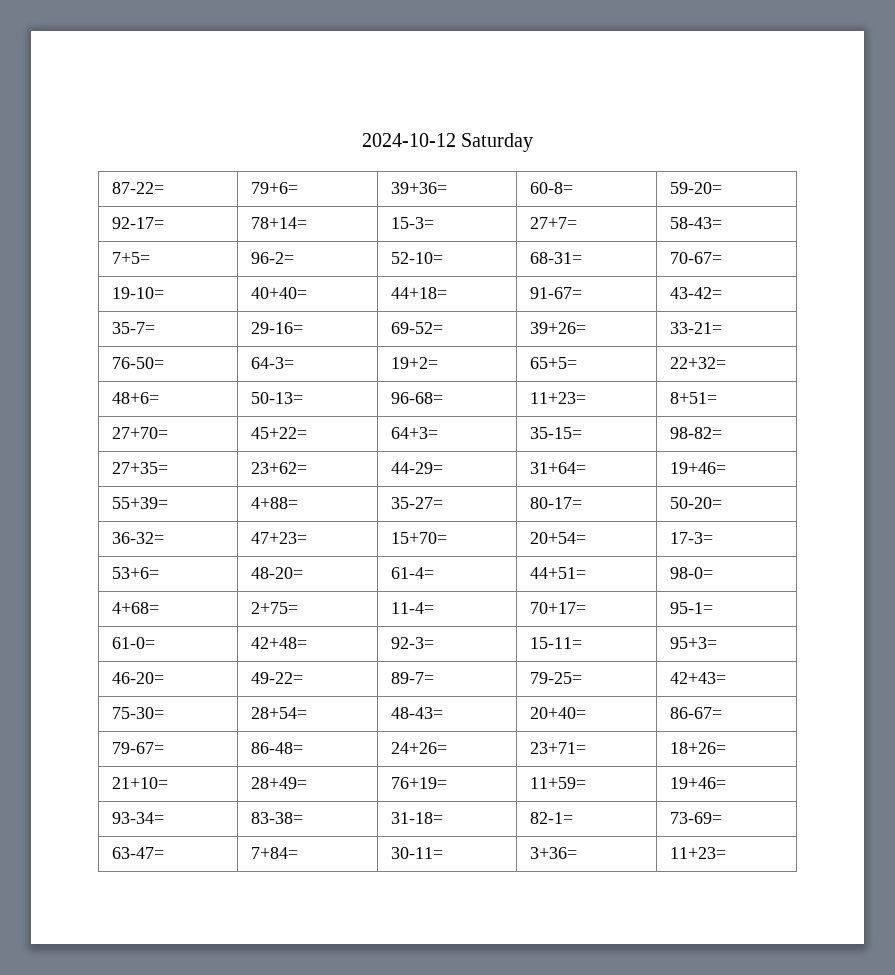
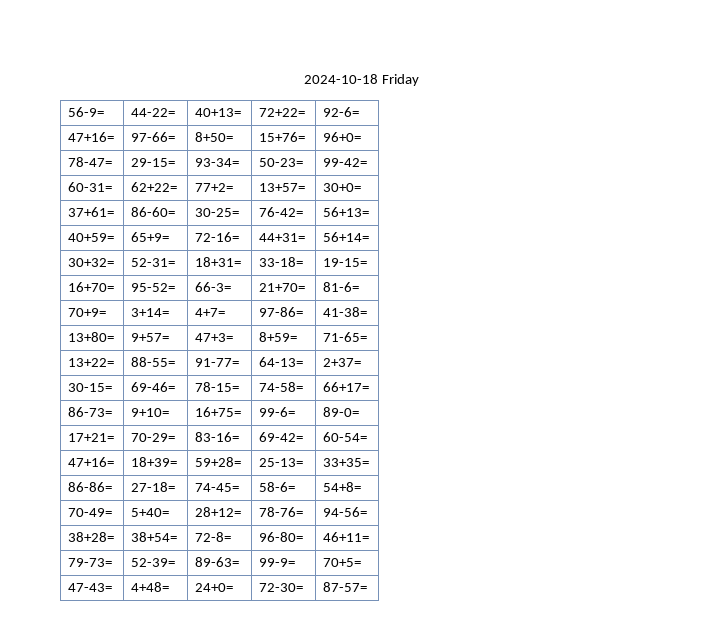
[361,133,534,152] [111,182,164,194] [250,182,298,194] [390,182,447,194] [529,182,573,194] [669,182,722,194] [111,217,164,229] [250,217,307,229] [390,217,434,229] [529,217,577,229] [669,217,722,229] [111,252,150,264] [250,252,294,264] [390,252,443,264] [529,252,582,264] [669,252,722,264] [111,287,164,299] [250,287,307,299] [390,287,447,299] [529,287,582,299] [669,287,722,299] [111,322,155,334] [250,322,303,334] [390,322,443,334] [529,322,586,334] [669,322,722,334] [111,357,164,369] [250,357,294,369] [390,357,438,369] [529,357,577,369] [669,357,726,369] [111,392,159,404] [250,392,303,404] [390,392,443,404] [529,392,586,404] [669,392,717,404] [111,427,168,439] [250,427,307,439] [390,427,438,439] [529,427,582,439] [669,427,722,439] [111,462,168,474] [250,462,307,474] [390,462,443,474] [529,462,586,474] [669,462,726,474] [111,497,168,509] [250,497,298,509] [390,497,443,509] [529,497,582,509] [669,497,722,509] [111,532,164,544] [250,532,307,544] [390,532,447,544] [529,532,586,544] [669,532,713,544] [111,567,159,579] [250,567,303,579] [390,567,434,579] [529,567,586,579] [669,567,713,579] [111,602,159,614] [250,602,298,614] [390,602,434,614] [529,602,586,614] [669,602,713,614] [111,637,155,649] [250,637,307,649] [390,637,434,649] [529,637,582,649] [669,637,717,649] [111,672,164,684] [250,672,303,684] [390,672,434,684] [529,672,582,684] [669,672,726,684] [111,707,164,719] [250,707,307,719] [390,707,443,719] [529,707,586,719] [669,707,722,719] [111,742,164,754] [250,742,303,754] [390,742,447,754] [529,742,586,754] [669,742,726,754] [111,777,168,789] [250,777,307,789] [390,777,447,789] [529,777,586,789] [669,777,726,789] [111,812,164,824] [250,812,303,824] [390,812,443,824] [529,812,573,824] [669,812,722,824] [111,847,164,859] [250,847,298,859] [390,847,443,859] [529,847,577,859] [669,847,726,859] 2024-10-12 Saturday // 87-22= | 79+6= | 39+36= | 60-8= | 59-20= // 92-17= | 78+14= | 15-3= | 27+7= | 58-43= // 7+5= | 96-2= | 52-10= | 68-31= | 70-67= // 19-10= | 40+40= | 44+18= | 91-67= | 43-42= // 35-7= | 29-16= | 69-52= | 39+26= | 33-21= // 76-50= | 64-3= | 19+2= | 65+5= | 22+32= // 48+6= | 50-13= | 96-68= | 11+23= | 8+51= // 27+70= | 45+22= | 64+3= | 35-15= | 98-82= // 27+35= | 23+62= | 44-29= | 31+64= | 19+46= // 55+39= | 4+88= | 35-27= | 80-17= | 50-20= // 36-32= | 47+23= | 15+70= | 20+54= | 17-3= // 53+6= | 48-20= | 61-4= | 44+51= | 98-0= // 4+68= | 2+75= | 11-4= | 70+17= | 95-1= // 61-0= | 42+48= | 92-3= | 15-11= | 95+3= // 46-20= | 49-22= | 89-7= | 79-25= | 42+43= // 75-30= | 28+54= | 48-43= | 20+40= | 86-67= // 79-67= | 86-48= | 24+26= | 23+71= | 18+26= // 21+10= | 28+49= | 76+19= | 11+59= | 19+46= // 93-34= | 83-38= | 31-18= | 82-1= | 73-69= // 63-47= | 7+84= | 30-11= | 3+36= | 11+23= -> [304,74,419,86] [68,107,105,117] [131,108,176,117] [195,108,242,117] [259,108,306,117] [323,107,360,117] [68,132,115,142] [131,132,176,142] [195,132,234,142] [259,132,306,142] [323,132,362,142] [68,157,113,167] [131,158,176,167] [195,158,240,167] [259,158,304,167] [323,158,368,167] [68,182,113,192] [131,182,178,192] [195,183,234,192] [259,183,306,192] [323,183,362,192] [68,207,115,217] [131,207,176,217] [195,208,240,217] [259,207,304,217] [323,207,370,217] [68,233,115,242] [131,232,170,242] [195,232,240,242] [259,233,306,242] [323,232,370,242] [68,258,115,267] [131,258,176,267] [195,257,242,267] [259,257,304,267] [323,258,368,267] [68,282,115,292] [131,283,176,292] [195,282,232,292] [259,283,306,292] [323,282,360,292] [68,308,107,317] [131,308,170,317] [195,308,226,317] [259,307,304,317] [323,307,368,317] [68,332,115,342] [131,333,170,342] [195,333,234,342] [259,332,298,342] [323,332,368,342] [68,358,115,367] [131,357,176,367] [195,358,240,367] [259,357,304,367] [323,358,362,367] [68,383,113,392] [131,382,176,392] [195,382,240,392] [259,382,304,392] [323,382,370,392] [68,407,113,417] [131,408,170,417] [195,407,242,417] [259,407,296,417] [323,407,360,417] [68,433,115,442] [131,433,176,442] [195,432,240,442] [259,432,304,442] [323,432,368,442] [68,457,115,467] [131,457,178,467] [195,457,242,467] [259,458,304,467] [323,458,370,467] [68,482,113,492] [131,482,176,492] [195,483,240,492] [259,482,296,492] [323,482,362,492] [68,508,113,517] [131,508,170,517] [195,507,242,517] [259,507,304,517] [323,507,368,517] [68,532,115,542] [131,532,178,542] [195,532,232,542] [259,532,304,542] [323,532,370,542] [68,558,113,567] [131,558,176,567] [195,557,240,567] [259,558,296,567] [323,558,362,567] [68,583,113,592] [131,582,170,592] [195,583,234,592] [259,583,304,592] [323,582,368,592] 2024-10-18 Friday // 56-9= | 44-22= | 40+13= | 72+22= | 92-6= // 47+16= | 97-66= | 8+50= | 15+76= | 96+0= // 78-47= | 29-15= | 93-34= | 50-23= | 99-42= // 60-31= | 62+22= | 77+2= | 13+57= | 30+0= // 37+61= | 86-60= | 30-25= | 76-42= | 56+13= // 40+59= | 65+9= | 72-16= | 44+31= | 56+14= // 30+32= | 52-31= | 18+31= | 33-18= | 19-15= // 16+70= | 95-52= | 66-3= | 21+70= | 81-6= // 70+9= | 3+14= | 4+7= | 97-86= | 41-38= // 13+80= | 9+57= | 47+3= | 8+59= | 71-65= // 13+22= | 88-55= | 91-77= | 64-13= | 2+37= // 30-15= | 69-46= | 78-15= | 74-58= | 66+17= // 86-73= | 9+10= | 16+75= | 99-6= | 89-0= // 17+21= | 70-29= | 83-16= | 69-42= | 60-54= // 47+16= | 18+39= | 59+28= | 25-13= | 33+35= // 86-86= | 27-18= | 74-45= | 58-6= | 54+8= // 70-49= | 5+40= | 28+12= | 78-76= | 94-56= // 38+28= | 38+54= | 72-8= | 96-80= | 46+11= // 79-73= | 52-39= | 89-63= | 99-9= | 70+5= // 47-43= | 4+48= | 24+0= | 72-30= | 87-57=

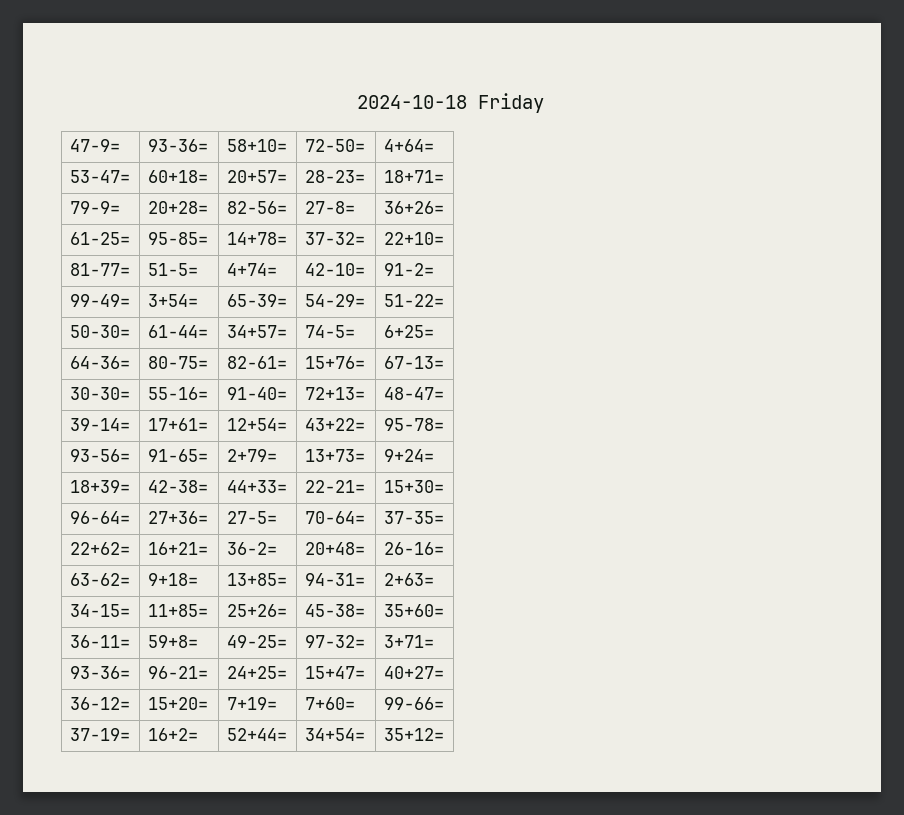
[68,107,105,117] [131,108,176,117] [195,108,242,117] [259,108,306,117] [323,107,360,117] [68,132,115,142] [131,132,176,142] [195,132,234,142] [259,132,306,142] [323,132,362,142] [68,157,113,167] [131,158,176,167] [195,158,240,167] [259,158,304,167] [323,158,368,167] [68,182,113,192] [131,182,178,192] [195,183,234,192] [259,183,306,192] [323,183,362,192] [68,207,115,217] [131,207,176,217] [195,208,240,217] [259,207,304,217] [323,207,370,217] [68,233,115,242] [131,232,170,242] [195,232,240,242] [259,233,306,242] [323,232,370,242] [68,258,115,267] [131,258,176,267] [195,257,242,267] [259,257,304,267] [323,258,368,267] [68,282,115,292] [131,283,176,292] [195,282,232,292] [259,283,306,292] [323,282,360,292] [68,308,107,317] [131,308,170,317] [195,308,226,317] [259,307,304,317] [323,307,368,317] [68,332,115,342] [131,333,170,342] [195,333,234,342] [259,332,298,342] [323,332,368,342] [68,358,115,367] [131,357,176,367] [195,358,240,367] [259,357,304,367] [323,358,362,367] [68,383,113,392] [131,382,176,392] [195,382,240,392] [259,382,304,392] [323,382,370,392] [68,407,113,417] [131,408,170,417] [195,407,242,417] [259,407,296,417] [323,407,360,417] [68,433,115,442] [131,433,176,442] [195,432,240,442] [259,432,304,442] [323,432,368,442] [68,457,115,467] [131,457,178,467] [195,457,242,467] [259,458,304,467] [323,458,370,467] [68,482,113,492] [131,482,176,492] [195,483,240,492] [259,482,296,492] [323,482,362,492] [68,508,113,517] [131,508,170,517] [195,507,242,517] [259,507,304,517] [323,507,368,517] [68,532,115,542] [131,532,178,542] [195,532,232,542] [259,532,304,542] [323,532,370,542] [68,558,113,567] [131,558,176,567] [195,557,240,567] [259,558,296,567] [323,558,362,567] [68,583,113,592] [131,582,170,592] [195,583,234,592] [259,583,304,592] [323,582,368,592] 56-9= | 44-22= | 40+13= | 72+22= | 92-6= // 47+16= | 97-66= | 8+50= | 15+76= | 96+0= // 78-47= | 29-15= | 93-34= | 50-23= | 99-42= // 60-31= | 62+22= | 77+2= | 13+57= | 30+0= // 37+61= | 86-60= | 30-25= | 76-42= | 56+13= // 40+59= | 65+9= | 72-16= | 44+31= | 56+14= // 30+32= | 52-31= | 18+31= | 33-18= | 19-15= // 16+70= | 95-52= | 66-3= | 21+70= | 81-6= // 70+9= | 3+14= | 4+7= | 97-86= | 41-38= // 13+80= | 9+57= | 47+3= | 8+59= | 71-65= // 13+22= | 88-55= | 91-77= | 64-13= | 2+37= // 30-15= | 69-46= | 78-15= | 74-58= | 66+17= // 86-73= | 9+10= | 16+75= | 99-6= | 89-0= // 17+21= | 70-29= | 83-16= | 69-42= | 60-54= // 47+16= | 18+39= | 59+28= | 25-13= | 33+35= // 86-86= | 27-18= | 74-45= | 58-6= | 54+8= // 70-49= | 5+40= | 28+12= | 78-76= | 94-56= // 38+28= | 38+54= | 72-8= | 96-80= | 46+11= // 79-73= | 52-39= | 89-63= | 99-9= | 70+5= // 47-43= | 4+48= | 24+0= | 72-30= | 87-57= -> [69,139,120,152] [147,139,208,152] [226,139,287,152] [304,139,365,152] [383,139,434,152] [69,170,130,183] [147,170,208,183] [226,170,287,183] [304,170,365,183] [383,170,444,183] [69,201,120,214] [147,201,208,214] [226,201,287,214] [304,201,355,214] [383,201,444,214] [69,232,130,245] [147,232,208,245] [226,232,287,245] [304,232,365,245] [383,232,444,245] [69,263,130,276] [147,263,198,276] [226,263,277,276] [304,263,365,276] [383,263,434,276] [69,294,130,307] [147,294,198,307] [226,294,287,307] [304,294,365,307] [383,294,444,307] [69,325,130,338] [147,325,208,338] [226,325,287,338] [304,325,355,338] [383,325,434,338] [69,356,130,369] [147,356,208,369] [226,356,287,369] [304,356,365,369] [383,356,444,369] [69,387,130,400] [147,387,208,400] [226,387,287,400] [304,387,365,400] [383,387,444,400] [69,418,130,431] [147,418,208,431] [226,418,287,431] [304,418,365,431] [383,418,444,431] [69,449,130,462] [147,449,208,462] [226,449,277,462] [304,449,365,462] [383,449,434,462] [69,480,130,493] [147,480,208,493] [226,480,287,493] [304,480,365,493] [383,480,444,493] [69,511,130,524] [147,511,208,524] [226,511,277,524] [304,511,365,524] [383,511,444,524] [69,542,130,555] [147,542,208,555] [226,542,277,555] [304,542,365,555] [383,542,444,555] [69,573,130,586] [147,573,198,586] [226,573,287,586] [304,573,365,586] [383,573,434,586] [69,604,130,617] [147,604,208,617] [226,604,287,617] [304,604,365,617] [383,604,444,617] [69,635,130,648] [147,635,198,648] [226,635,287,648] [304,635,365,648] [383,635,434,648] [69,666,130,679] [147,666,208,679] [226,666,287,679] [304,666,365,679] [383,666,444,679] [69,697,130,710] [147,697,208,710] [226,697,277,710] [304,697,355,710] [383,697,444,710] [69,728,130,741] [147,728,198,741] [226,728,287,741] [304,728,365,741] [383,728,444,741] 47-9= | 93-36= | 58+10= | 72-50= | 4+64= // 53-47= | 60+18= | 20+57= | 28-23= | 18+71= // 79-9= | 20+28= | 82-56= | 27-8= | 36+26= // 61-25= | 95-85= | 14+78= | 37-32= | 22+10= // 81-77= | 51-5= | 4+74= | 42-10= | 91-2= // 99-49= | 3+54= | 65-39= | 54-29= | 51-22= // 50-30= | 61-44= | 34+57= | 74-5= | 6+25= // 64-36= | 80-75= | 82-61= | 15+76= | 67-13= // 30-30= | 55-16= | 91-40= | 72+13= | 48-47= // 39-14= | 17+61= | 12+54= | 43+22= | 95-78= // 93-56= | 91-65= | 2+79= | 13+73= | 9+24= // 18+39= | 42-38= | 44+33= | 22-21= | 15+30= // 96-64= | 27+36= | 27-5= | 70-64= | 37-35= // 22+62= | 16+21= | 36-2= | 20+48= | 26-16= // 63-62= | 9+18= | 13+85= | 94-31= | 2+63= // 34-15= | 11+85= | 25+26= | 45-38= | 35+60= // 36-11= | 59+8= | 49-25= | 97-32= | 3+71= // 93-36= | 96-21= | 24+25= | 15+47= | 40+27= // 36-12= | 15+20= | 7+19= | 7+60= | 99-66= // 37-19= | 16+2= | 52+44= | 34+54= | 35+12=

